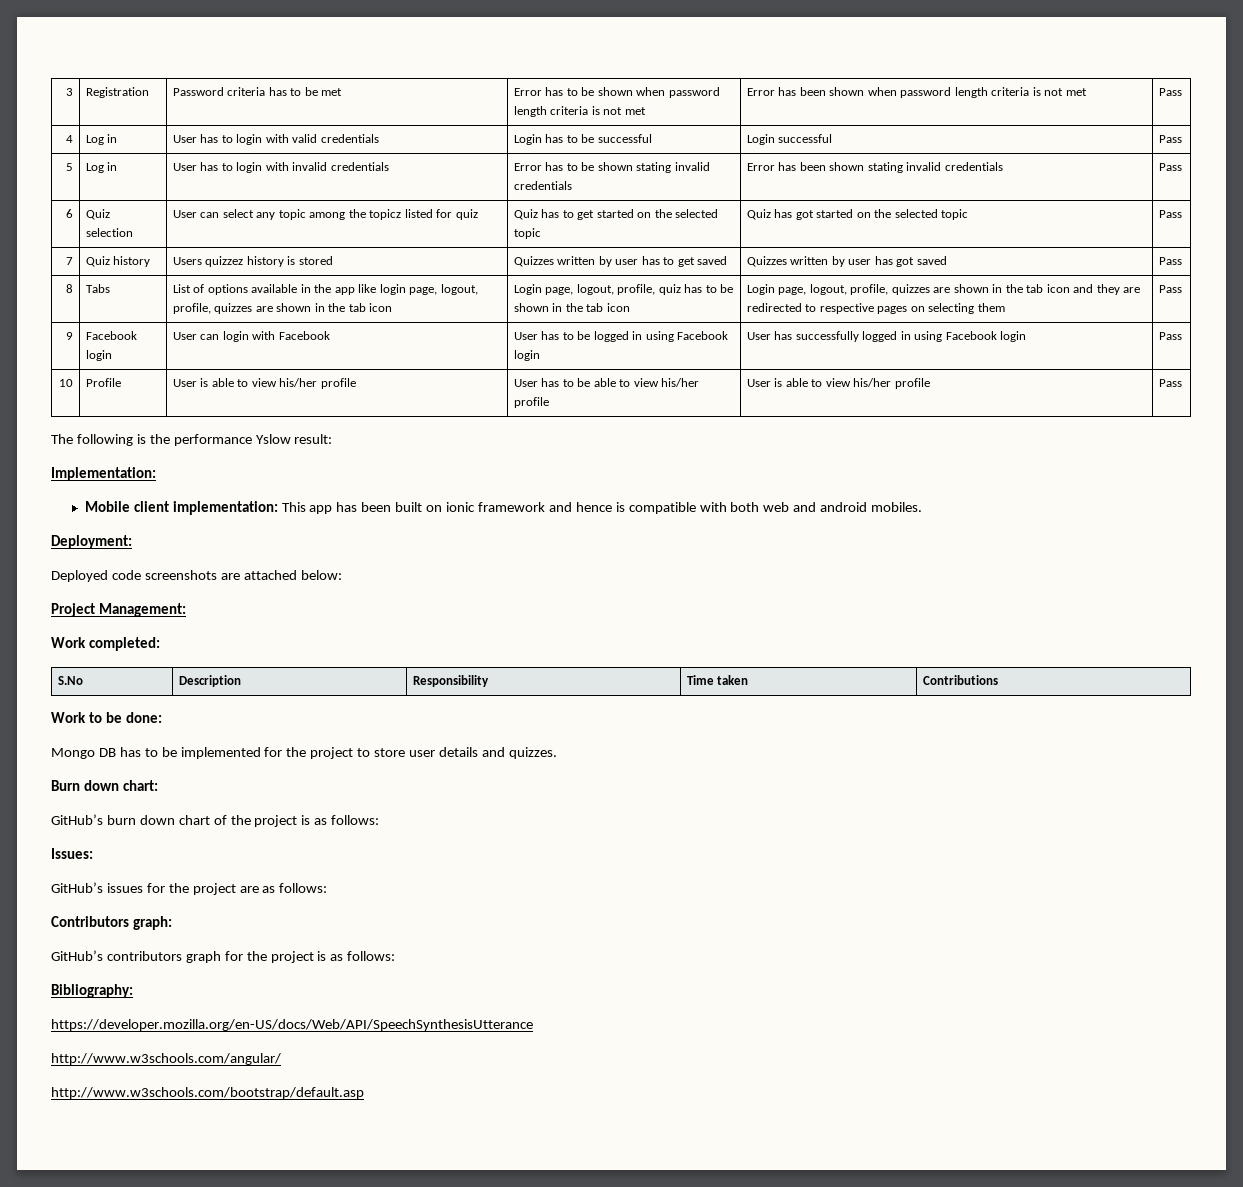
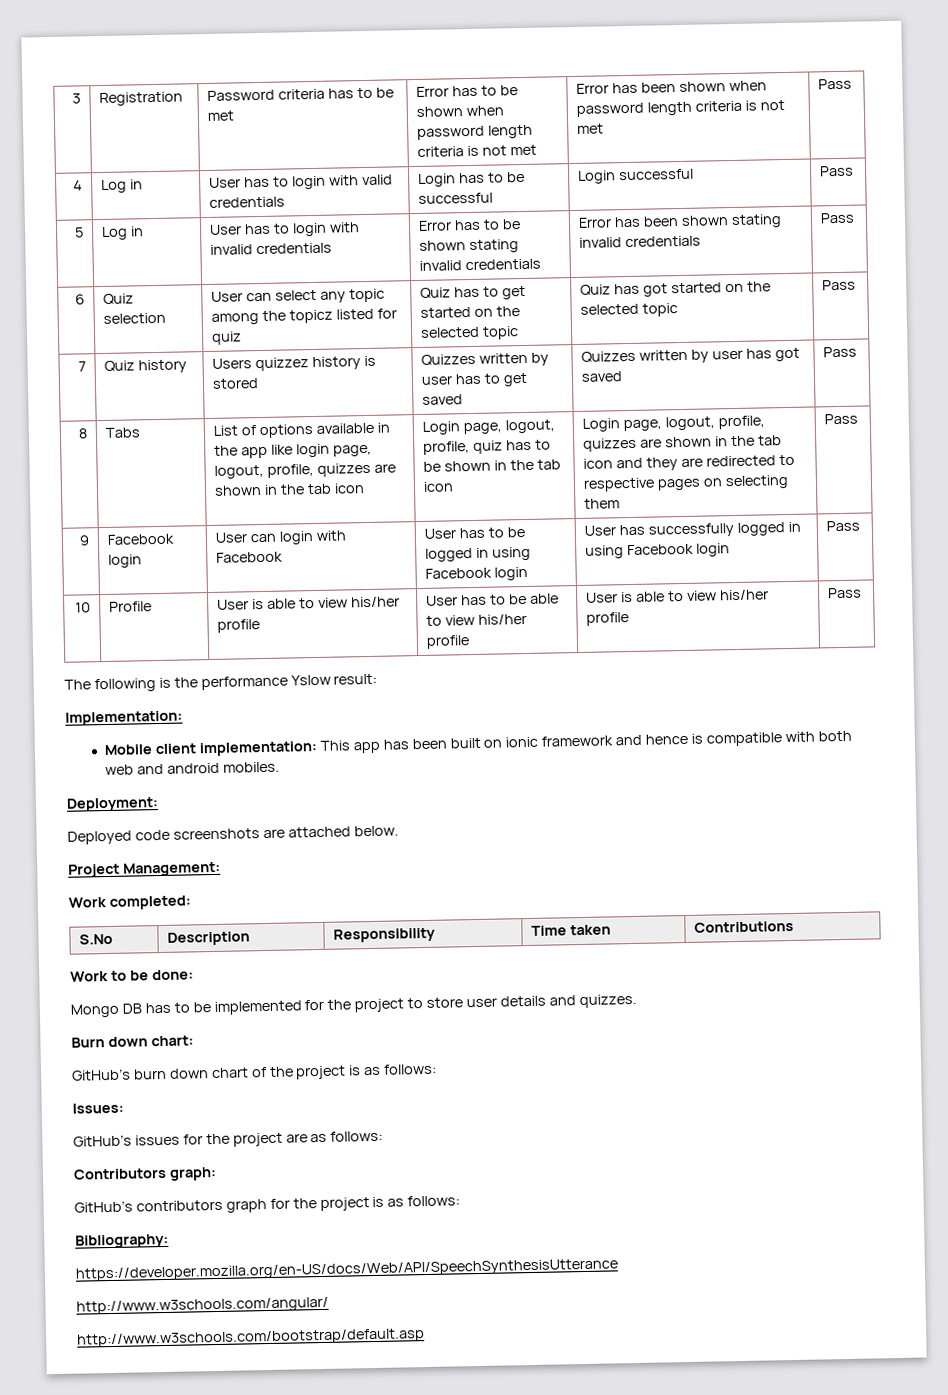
[300,570,342,580] below: -> [353,825,399,837] below.

